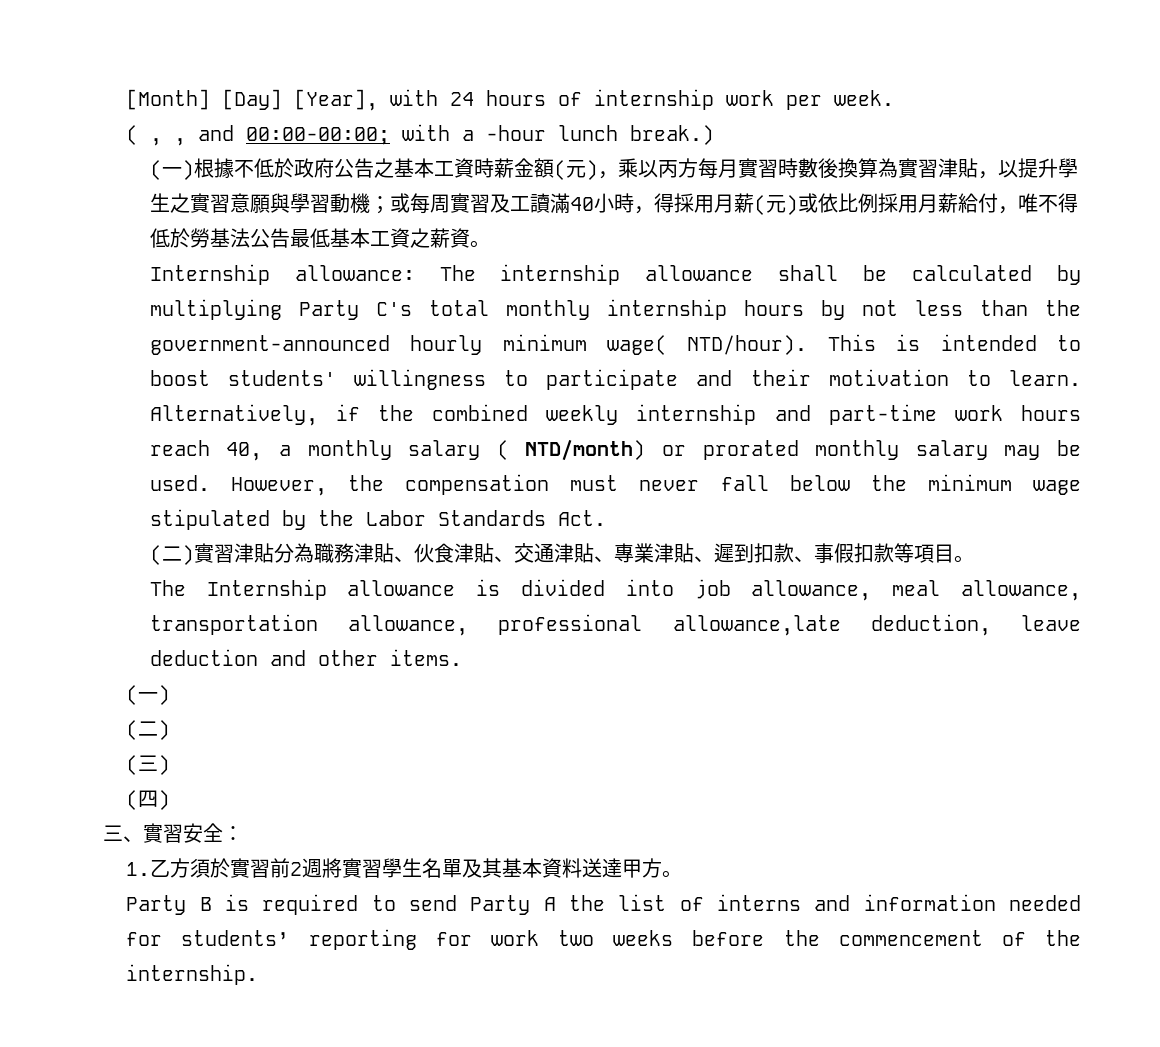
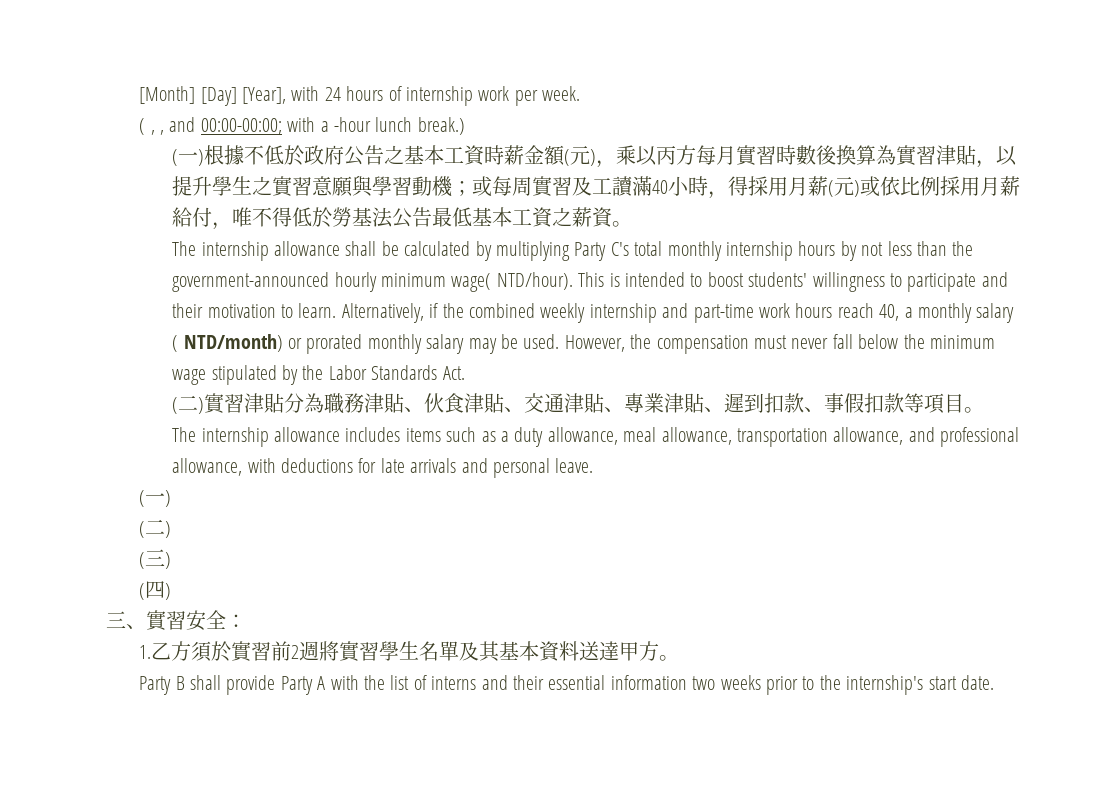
[149,264,415,285] Internship allowance: -> (633, 224) none
[206,579,731,600] Internship allowance is divided into job -> [201,427,544,447] internship allowance includes items such as a duty
[498,614,1081,636] [149,649,462,666] professional allowance,late deduction, leave deduction and other items. -> [908,427,1020,447] [172,458,594,478] and professional allowance, with deductions for late arrivals and personal leave.
[224,894,457,915] is required to send -> [189,675,276,695] shall provide
(556, 904) none -> [330,675,359,690] with
[863,894,1081,911] [126,929,1081,950] [126,964,259,985] information needed for students’ reporting for work two weeks before the commencement of the internship. -> [512,675,994,695] their essential information two weeks prior to the internship's start date.

